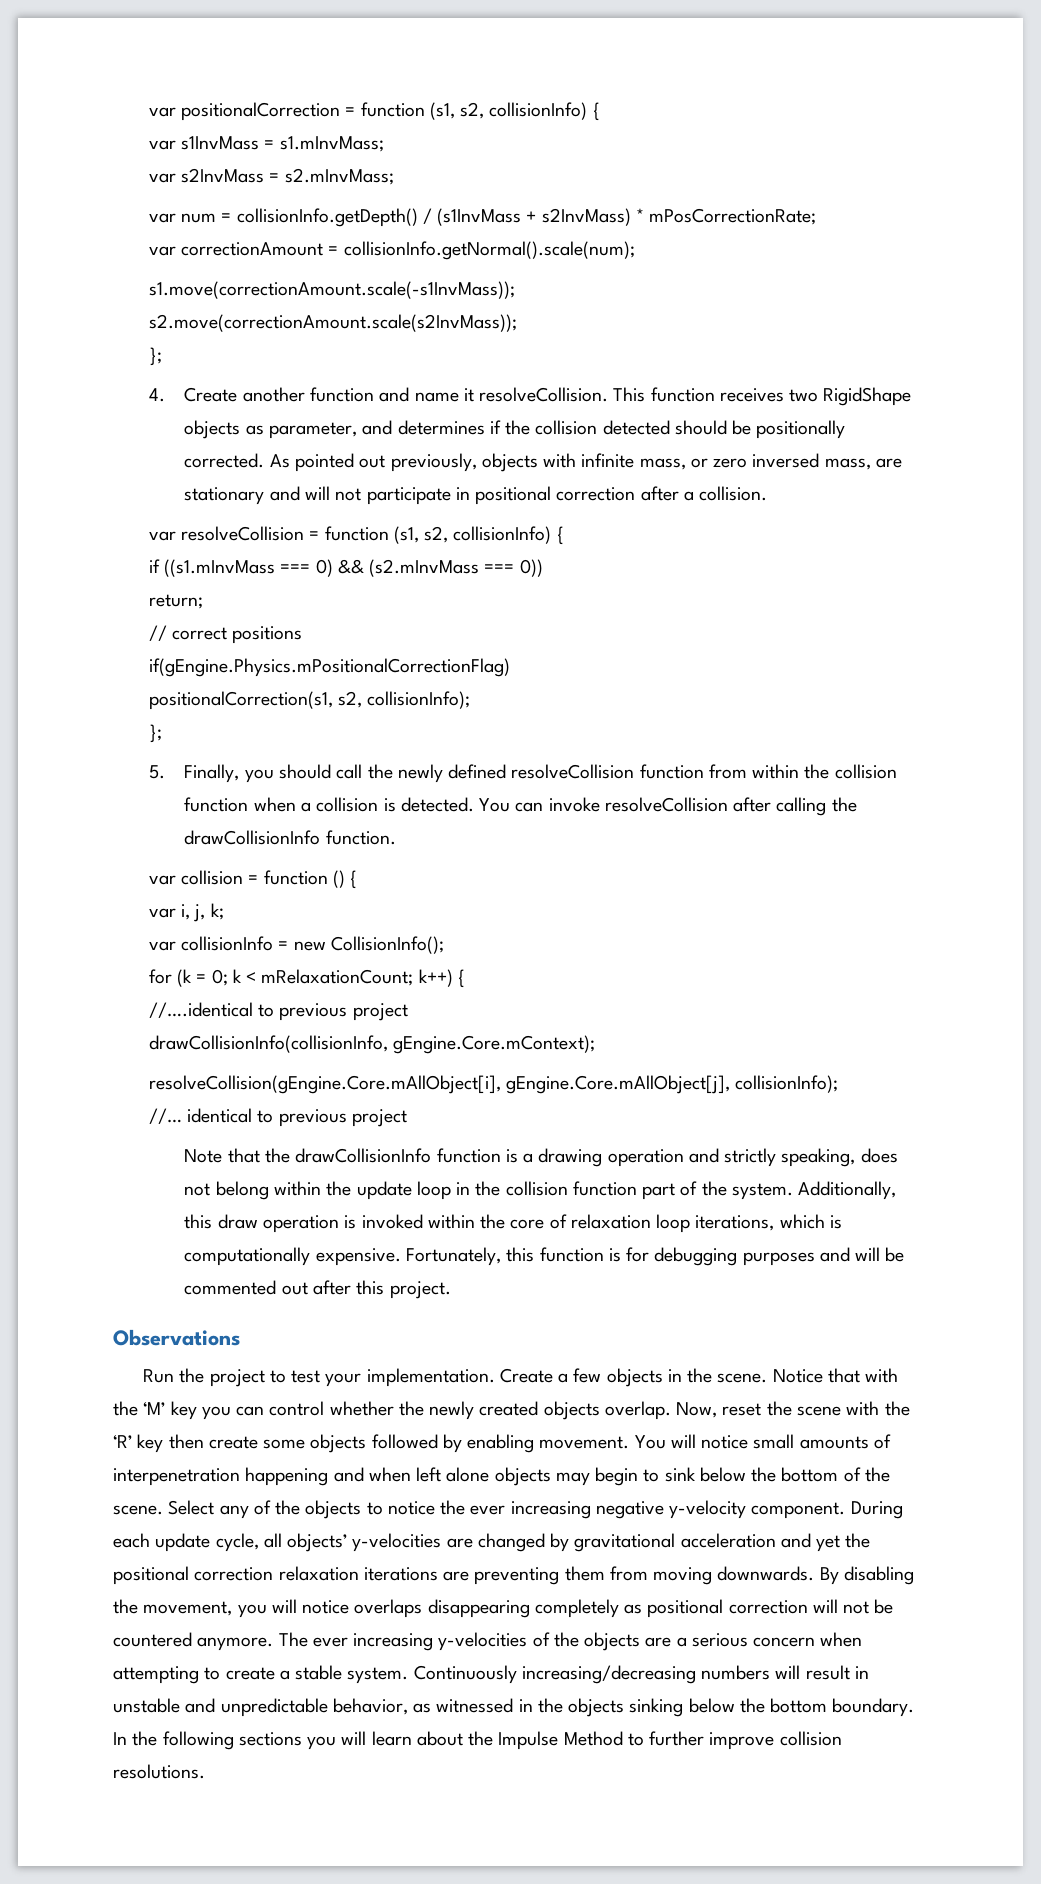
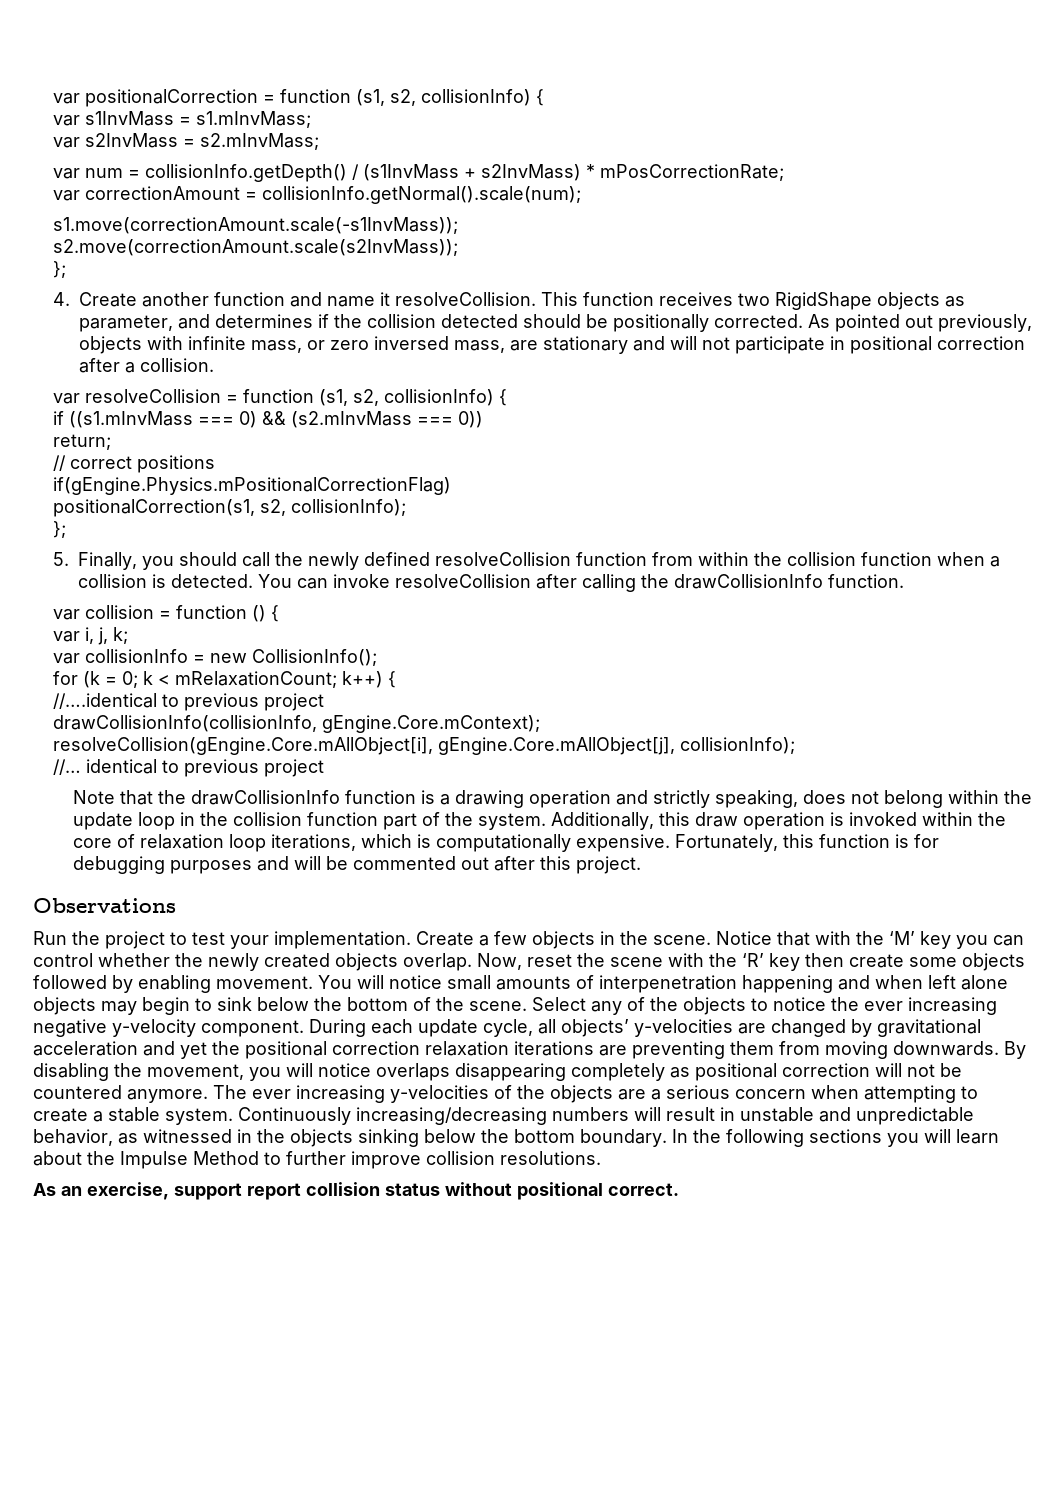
(205, 1771) none -> [33,1182,679,1200] // As an exercise, support report collision status without positional correct.

